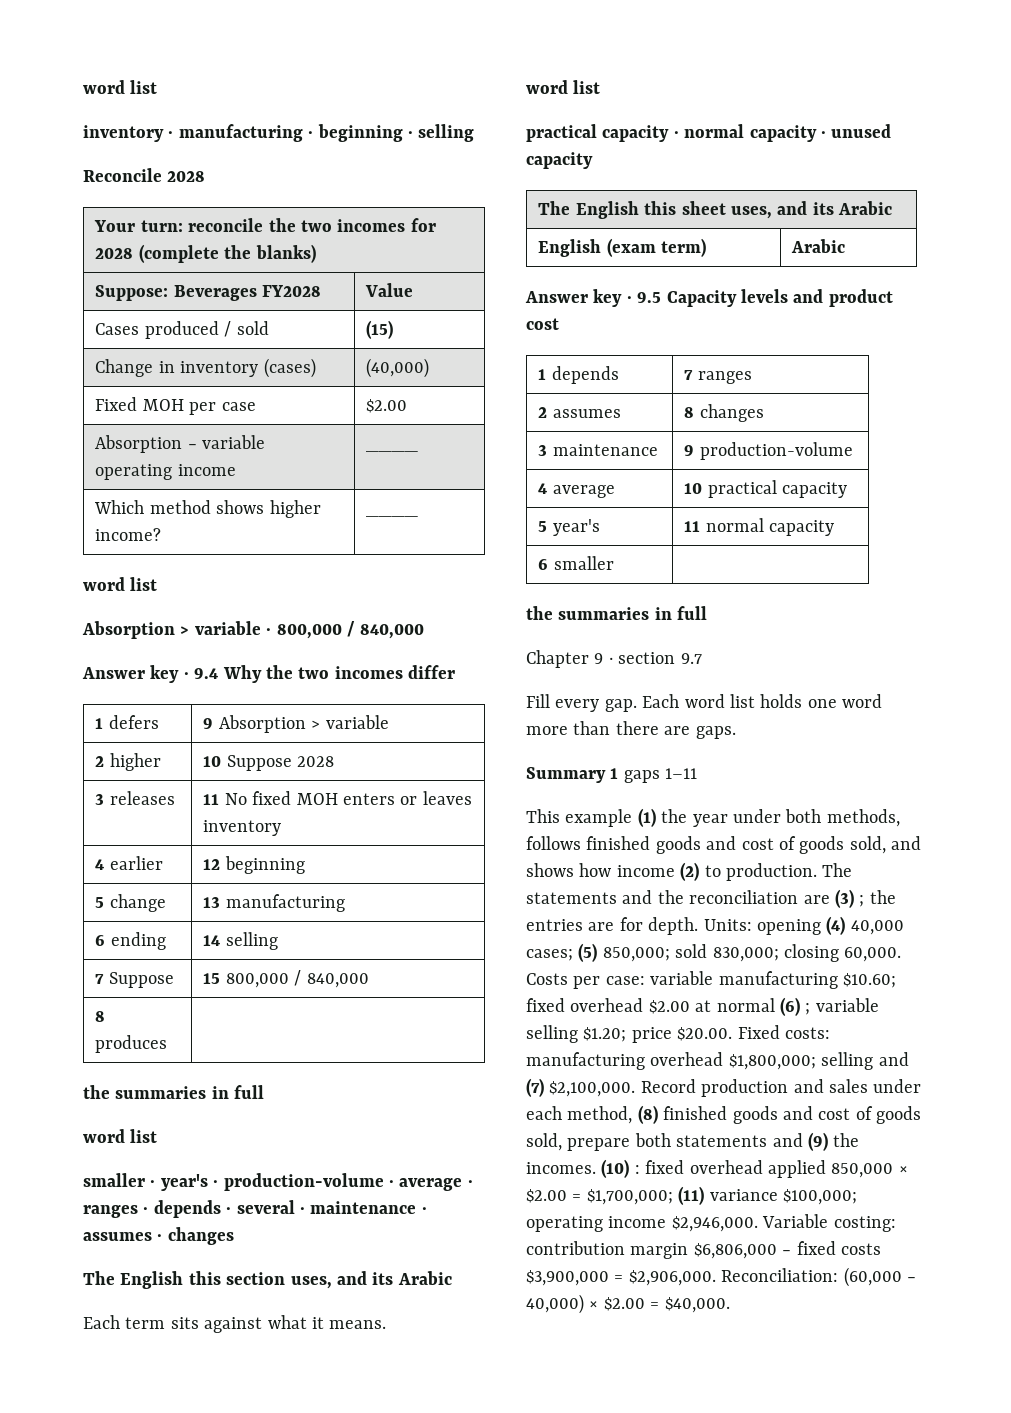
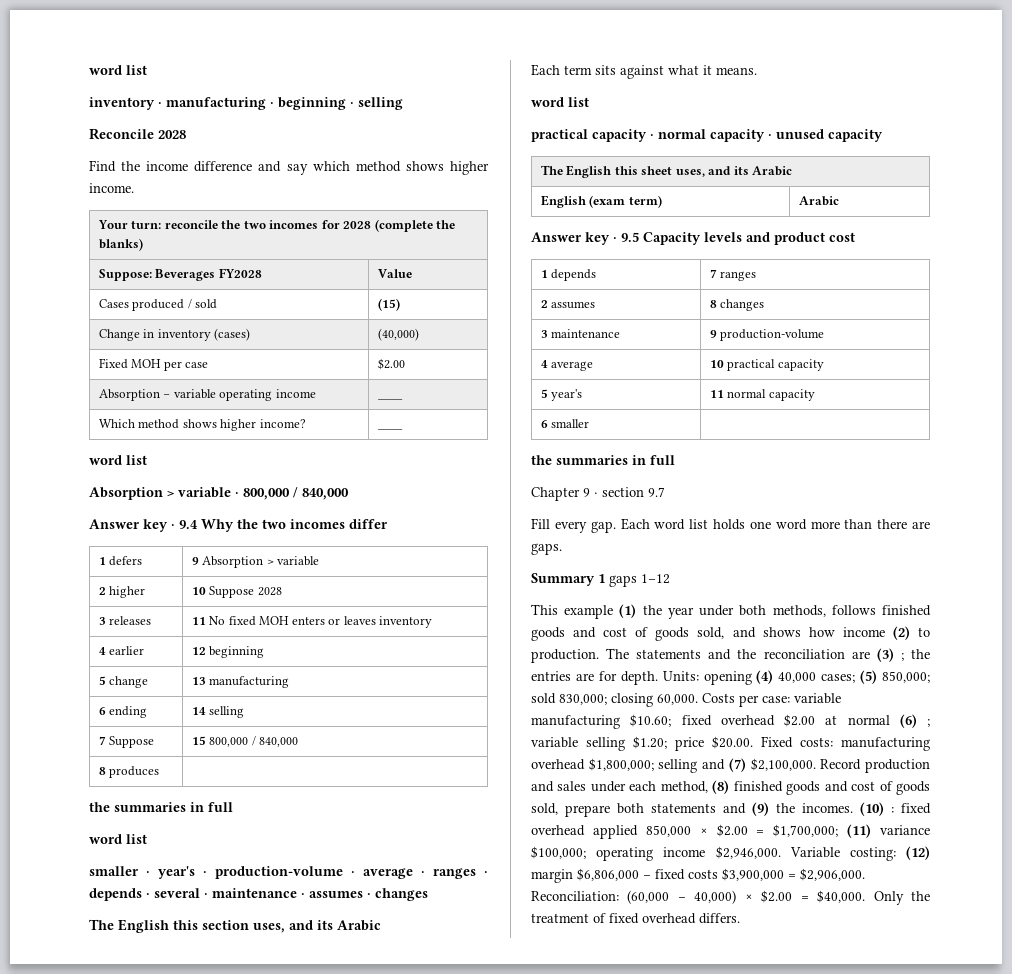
(206, 176) none -> [89,160,489,175] [89,183,134,193] // Find the income difference and say which method shows higher income.
[665,768,698,779] 1–11 -> [641,574,670,584] 1–12
[526,1241,625,1255] contribution -> [906,846,930,860] (12)
(730, 1305) none -> [873,891,931,905] [531,913,740,924] Only the treatment of fixed overhead differs.

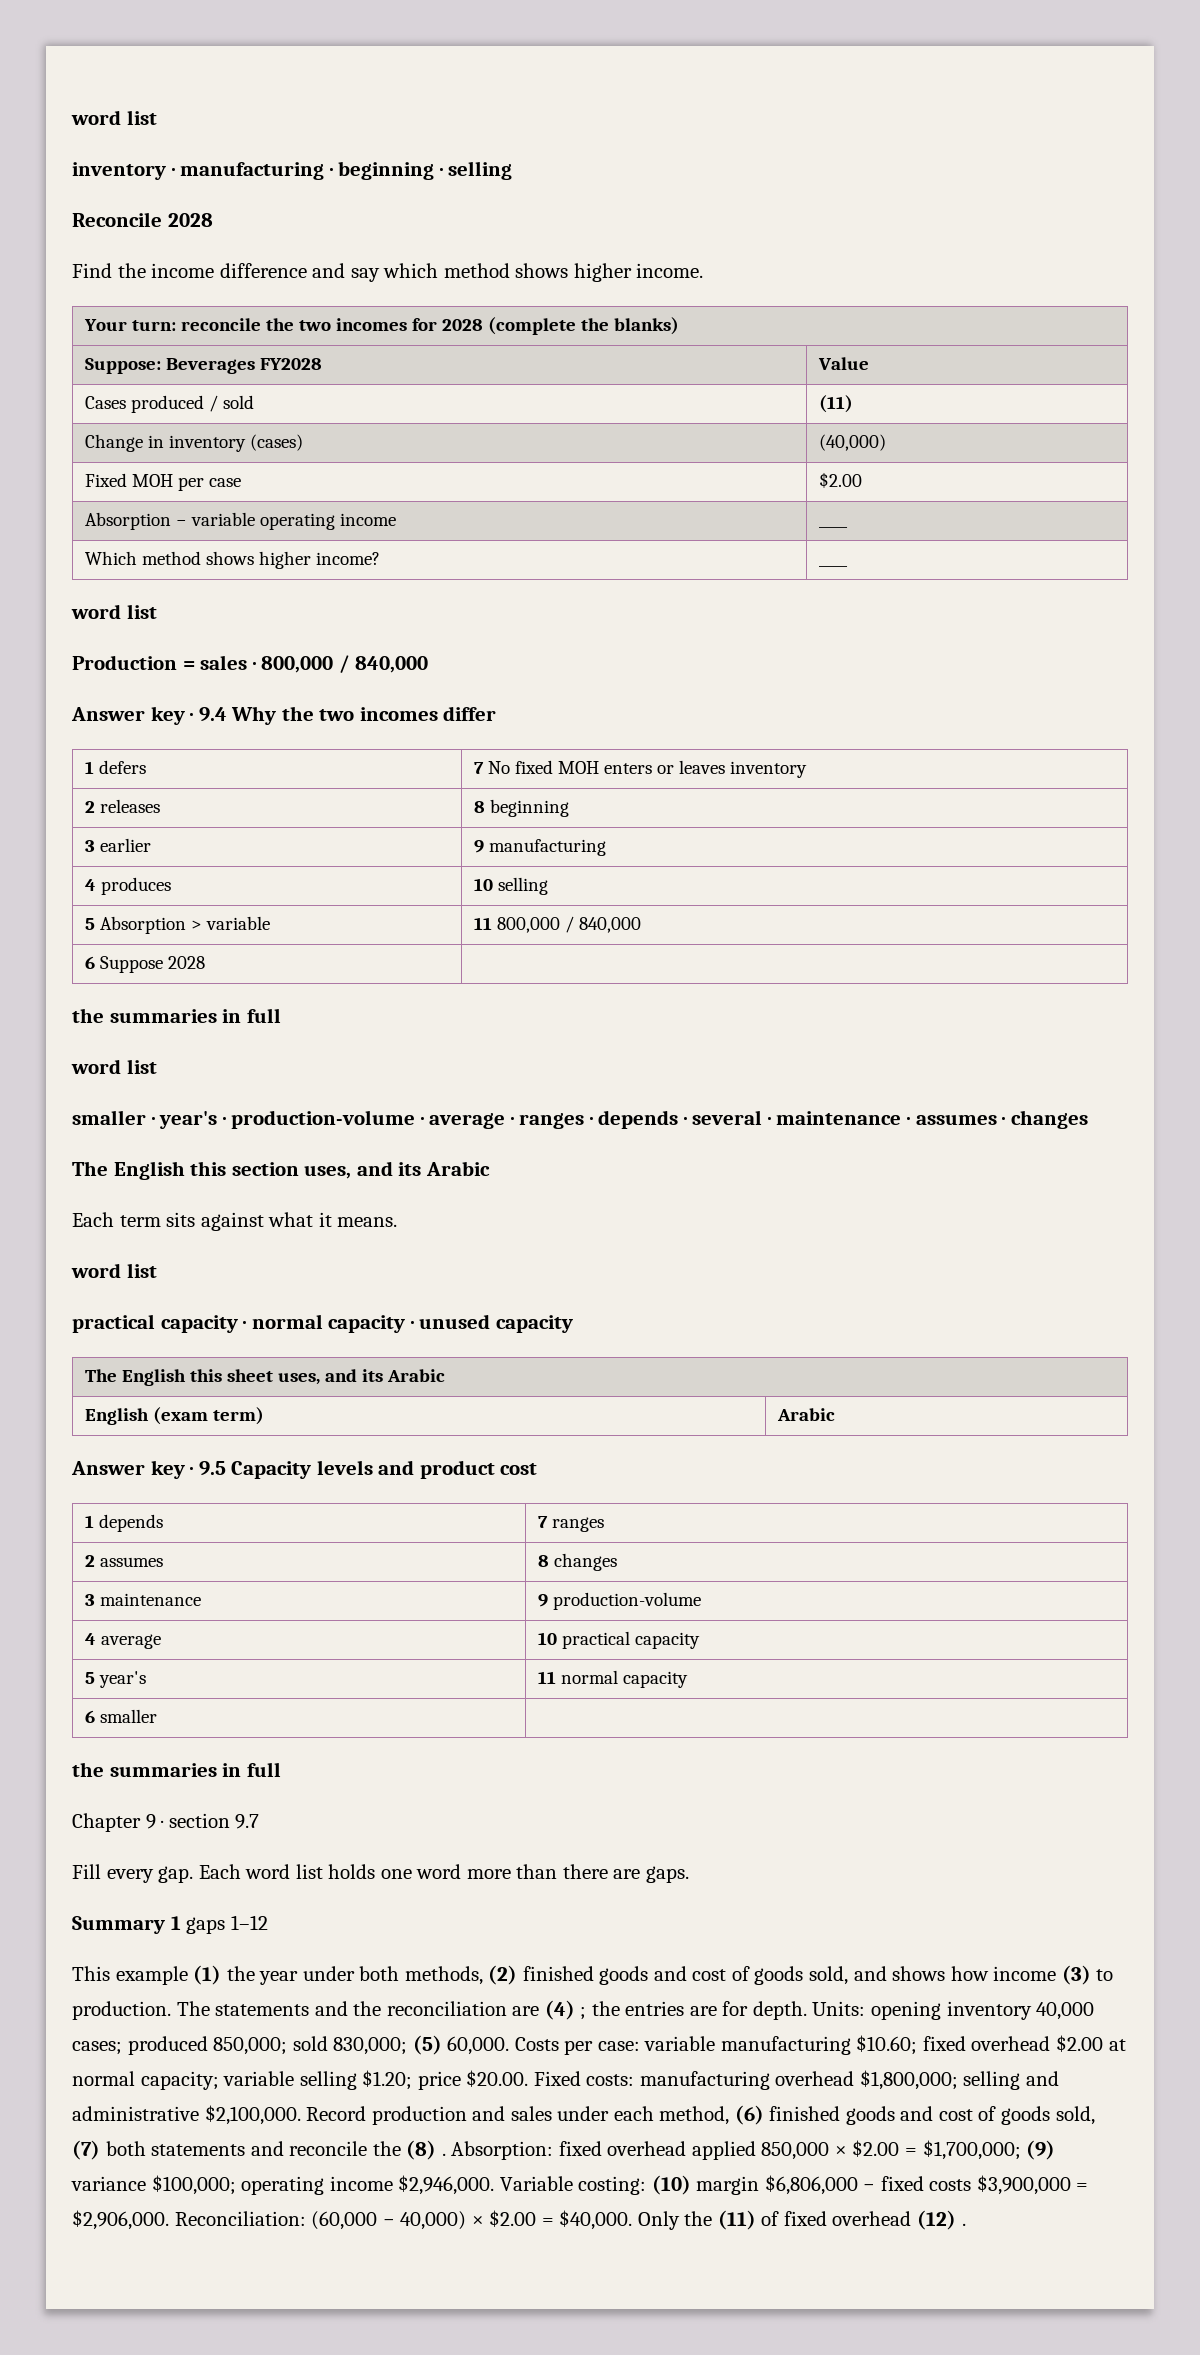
[377,298,400,311] (15) -> [818,395,853,413] (11)
[89,487,231,500] Absorption > variable -> [72,655,248,670] Production = sales
[191,556,320,568] [98,586,146,598] [191,586,282,598] [98,616,152,625] [191,617,206,625] 9 Absorption > variable // 2 higher | 10 Suppose 2028 // 3 releases | 11 -> [473,762,484,774] 7
[98,646,145,655] [191,646,265,658] [98,676,149,688] [191,676,290,688] [98,706,148,718] [191,706,245,718] [98,736,155,748] [191,736,299,747] [98,766,160,778] 4 earlier | 12 beginning // 5 change | 13 manufacturing // 6 ending | 14 selling // 7 Suppose | 15 800,000 / 840,000 // 8 produces -> [84,799,160,813] [473,799,569,817] [84,838,151,852] [473,839,606,856] [84,877,171,895] [473,877,548,895] [84,916,270,934] [473,916,641,933] [84,956,205,973] 2 releases | 8 beginning // 3 earlier | 9 manufacturing // 4 produces | 10 selling // 5 Absorption > variable | 11 800,000 / 840,000 // 6 Suppose 2028
[831,605,876,615] follows -> [488,1965,518,1985] (2)
[892,626,910,640] (2) -> [1061,1965,1091,1985] (3)
[876,648,894,662] (3) -> [544,2000,575,2020] (4)
[756,670,774,684] (4) -> [946,2001,1032,2020] inventory
[860,670,878,684] (5) -> [127,2036,208,2055] produced
[611,693,653,707] closing -> [412,2035,442,2055] (5)
[899,714,930,728] (6) ; -> [140,2071,219,2090] capacity;
[728,758,746,772] (7) -> [72,2106,199,2121] administrative
[712,780,930,795] [531,803,610,817] (8) finished goods and cost of goods sold, prepare -> [734,2105,1095,2125] [72,2140,100,2160] (6) finished goods and cost of goods sold, (7)
[752,802,894,816] (9) the incomes. (10) : -> [289,2140,554,2160] reconcile the (8) . Absorption:
[847,824,872,838] (11) -> [1026,2140,1056,2160] (9)
[906,846,930,860] (12) -> [651,2175,691,2195] (10)
[531,913,589,923] treatment -> [717,2210,756,2230] (11)
[699,913,740,924] differs. -> [917,2210,966,2230] (12) .

